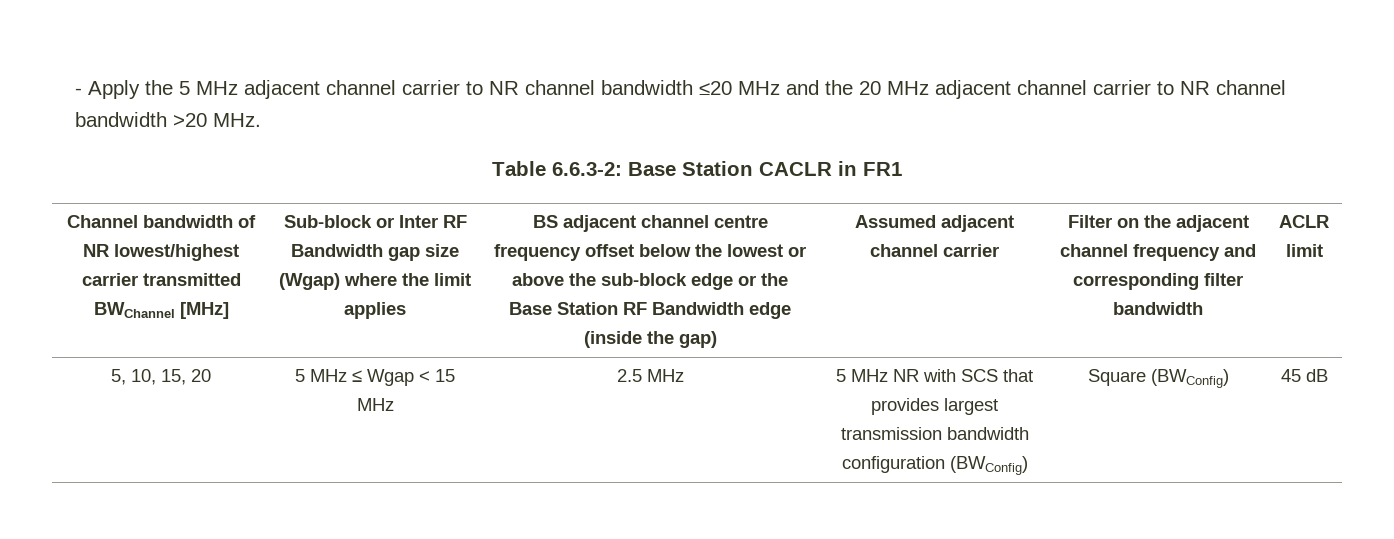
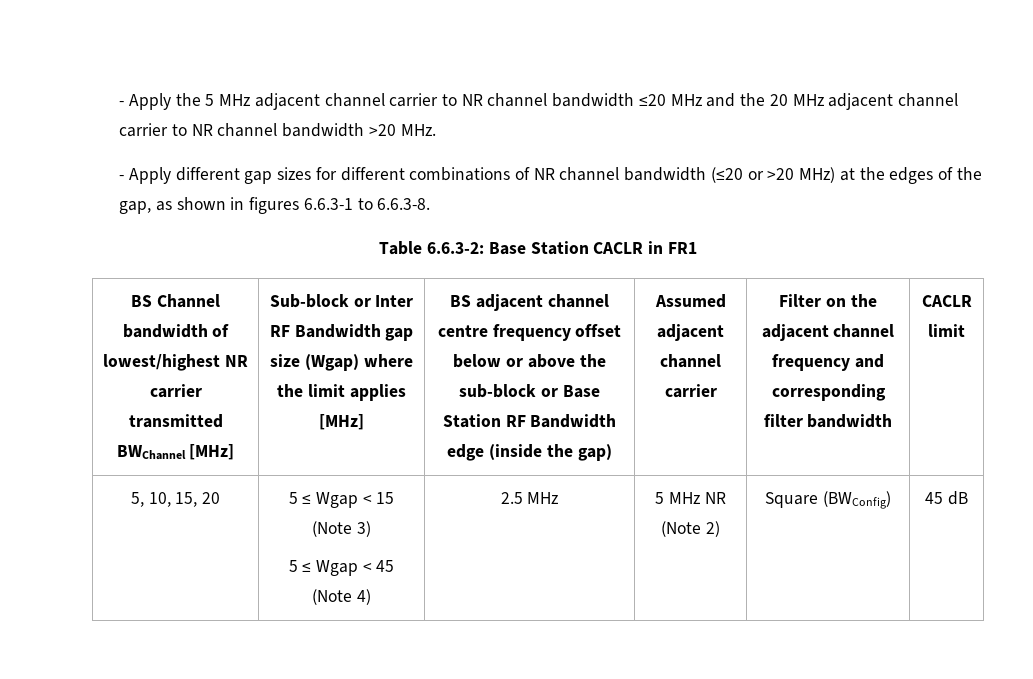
(262, 120) none -> [119,167,982,184] [119,197,431,214] // - Apply different gap sizes for different combinations of NR channel bandwidth (≤20 or >20 MHz) at the edges of the gap, as shown in figures 6.6.3-1 to 6.6.3-8.
(902, 169) none -> [131,295,153,307] BS
[83,244,239,261] NR lowest/highest -> [103,354,248,371] lowest/highest NR
(406, 310) none -> [319,414,364,430] [MHz]
[695,244,783,257] the lowest -> (502, 361) none
[691,273,788,290] edge or the -> [541,388,558,397] or
[1279,215,1329,228] ACLR -> [921,295,972,307] CACLR
[310,369,347,382] MHz -> (298, 498) none
[356,398,394,411] MHz -> [312,521,371,537] [288,560,395,576] [312,589,371,605] (Note 3) // 5 ≤ Wgap < 45 (Note 4)
[923,369,1033,382] [871,398,998,415] [840,427,1029,440] [841,456,1028,475] with SCS that provides largest transmission bandwidth configuration (BWConfig) -> [661,521,720,537] (Note 2)

